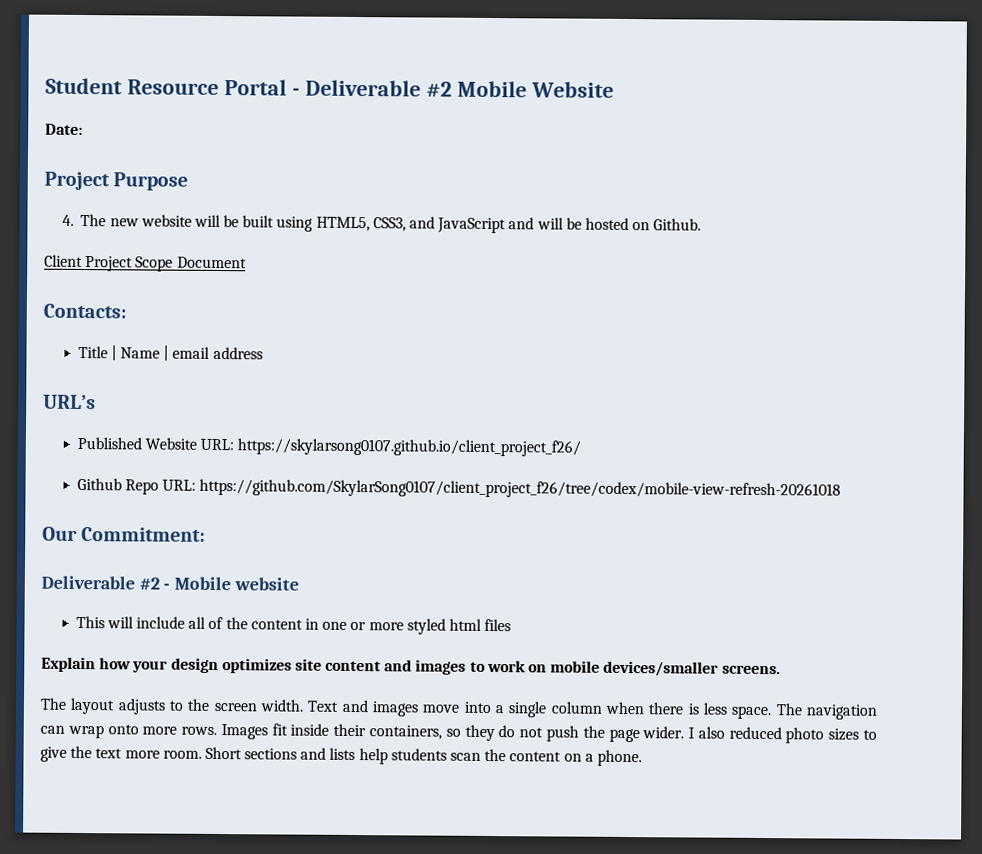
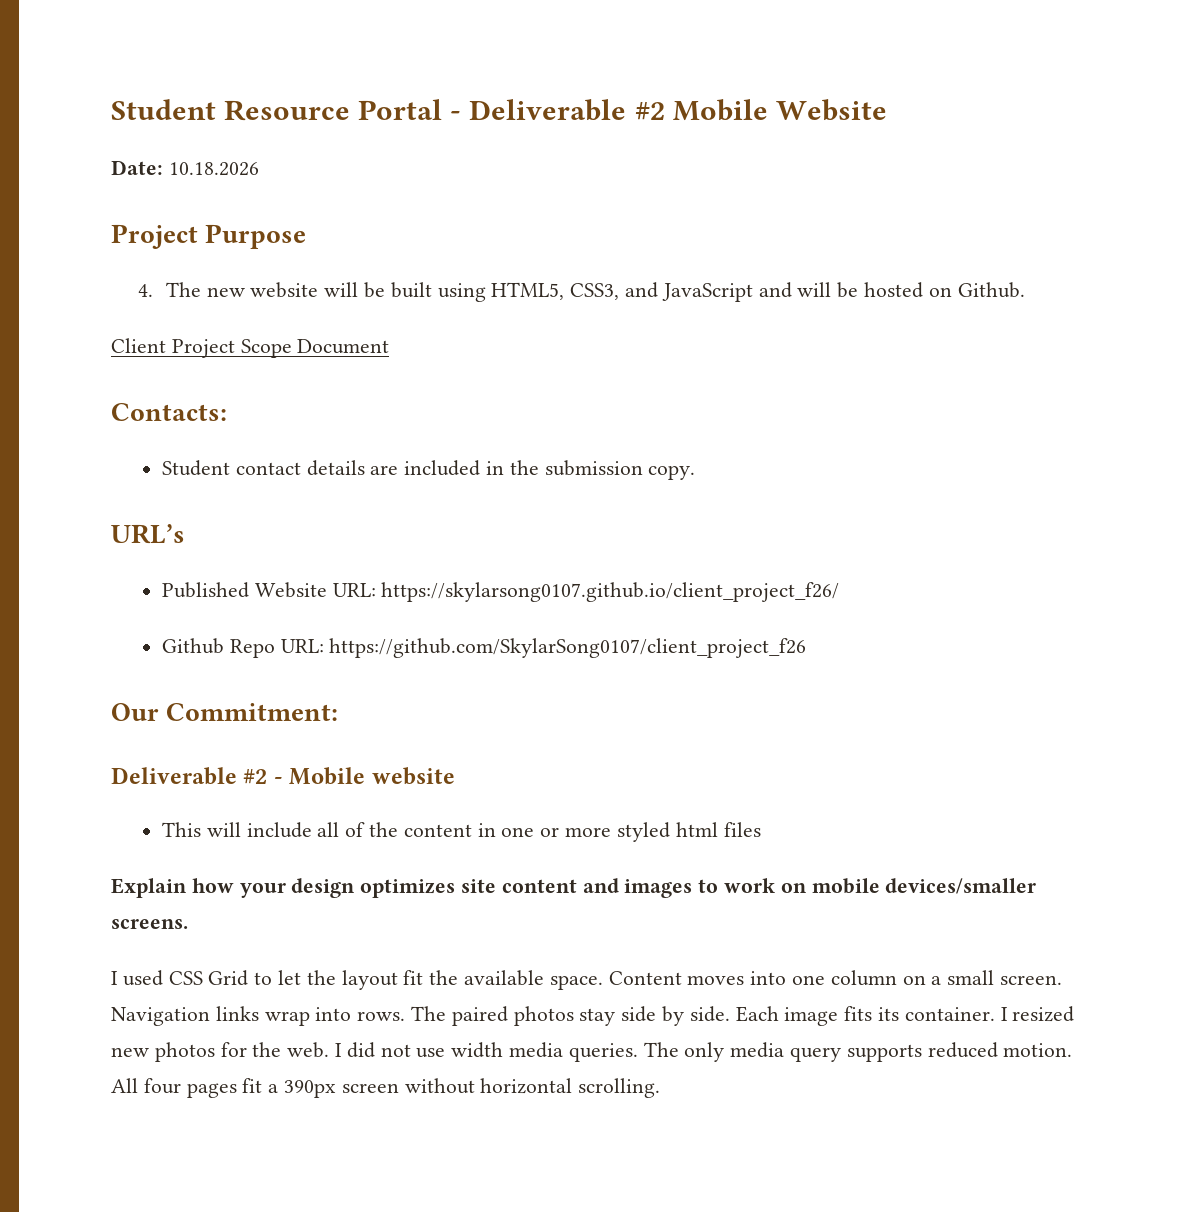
(83, 129) none -> [168,162,259,176] 10.18.2026
[77,345,263,361] Title | Name | email address -> [162,460,696,480] Student contact details are included in the submission copy.
[199,478,842,500] https://github.com/SkylarSong0107/client_project_f26/tree/codex/mobile-view-refresh-20261018 -> [329,638,807,658] https://github.com/SkylarSong0107/client_project_f26
[40,697,878,720] [40,723,877,744] [40,745,642,767] The layout adjusts to the screen width. Text and images move into a single column when there is less space. The navigation can wrap onto more rows. Images fit inside their containers, so they do not push the page wider. I also reduced photo sizes to give the text more room. Short sections and lists help students scan the content on a phone. -> [111,970,1063,990] [111,1006,1075,1026] [111,1042,1073,1062] [111,1078,661,1098] I used CSS Grid to let the layout fit the available space. Content moves into one column on a small screen. Navigation links wrap into rows. The paired photos stay side by side. Each image fits its container. I resized new photos for the web. I did not use width media queries. The only media query supports reduced motion. All four pages fit a 390px screen without horizontal scrolling.

